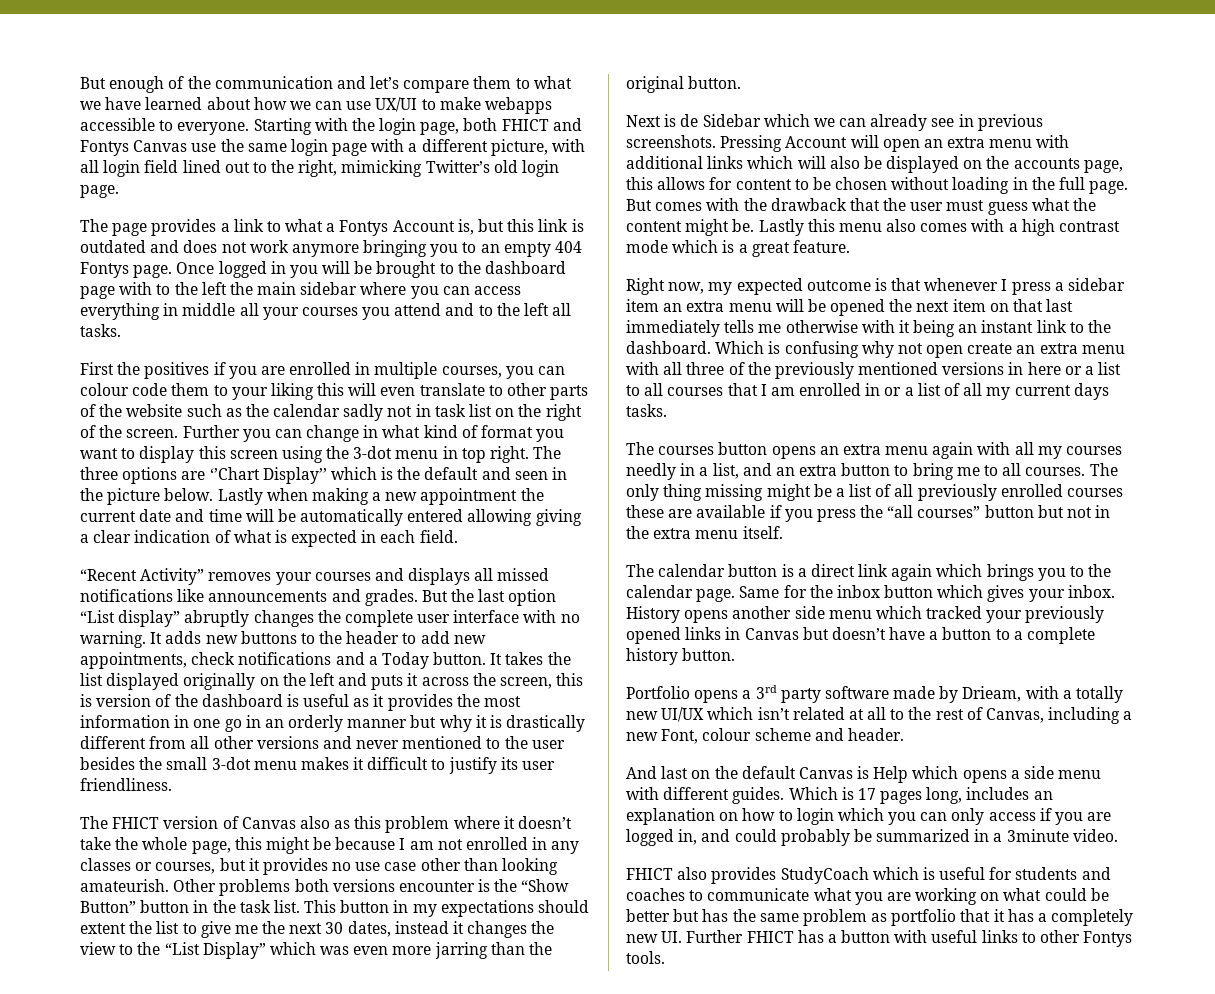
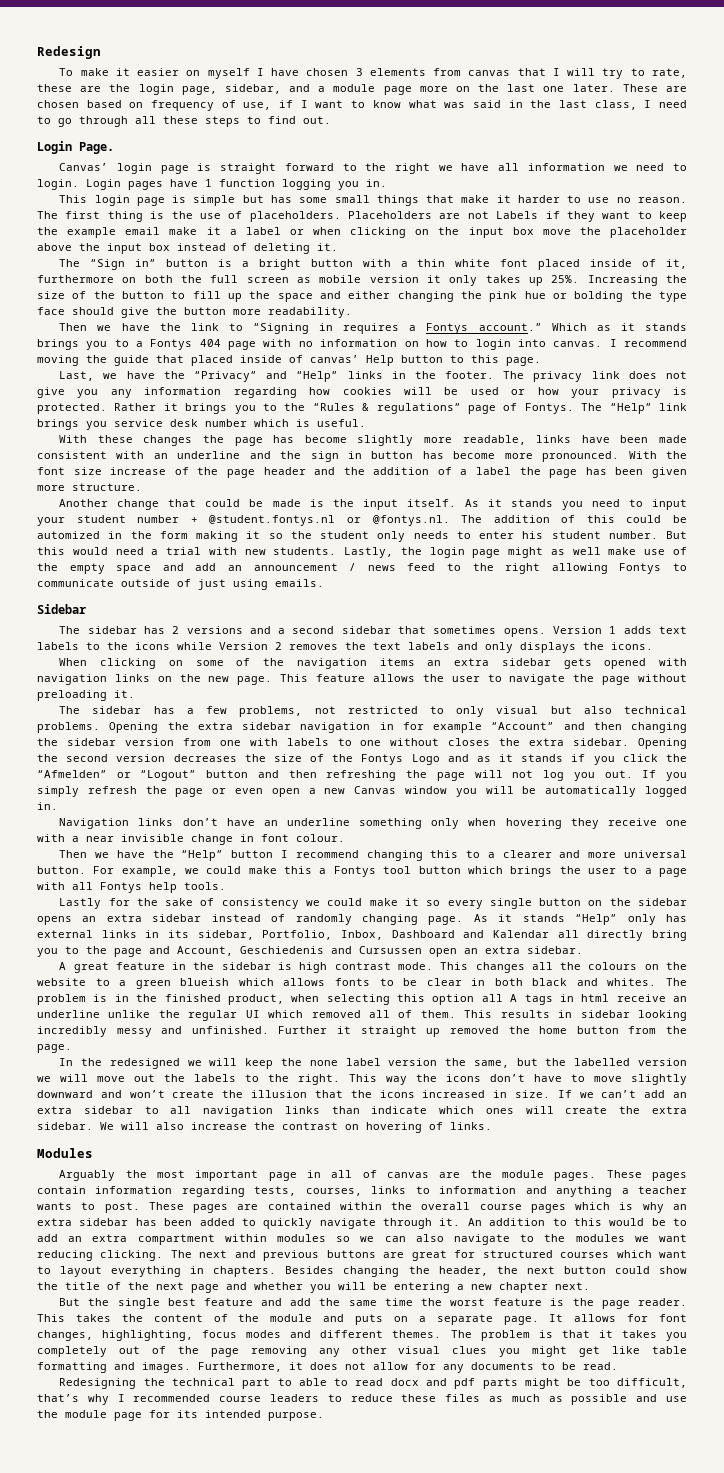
[80,76,572,93] [80,97,553,114] [80,118,582,135] [80,139,586,156] [80,160,560,177] [80,185,119,198] [80,219,584,236] [80,240,583,257] [80,261,567,278] [80,282,522,299] [80,303,572,320] [80,324,121,337] [80,362,566,379] [80,383,589,400] [80,404,582,421] [80,425,565,442] [80,446,562,463] [80,467,568,484] [80,488,544,505] [80,509,582,526] [80,530,458,547] [80,568,550,585] [80,589,557,606] [80,610,580,627] [80,631,486,648] [80,652,571,669] [80,673,584,690] [80,694,522,711] [80,715,586,732] [80,736,565,749] [80,757,556,774] [80,778,172,791] [80,816,573,833] [80,837,580,854] [80,858,559,875] [80,879,570,896] [80,900,590,917] [80,921,555,938] [80,942,553,959] [626,76,742,93] [626,114,1043,131] [626,135,1070,152] [626,156,1123,173] [626,177,1129,194] [626,198,1097,215] [626,219,1121,236] [626,240,850,257] [626,278,1126,295] [626,299,1074,316] [626,320,1112,337] [626,341,1125,358] [626,362,1122,379] [626,383,1109,400] [626,404,667,417] [626,442,1123,459] [626,463,1118,480] [626,484,1124,501] [626,505,1111,522] [626,526,783,539] [626,564,1112,581] [626,585,1115,602] [626,606,1105,623] [626,627,1096,644] [626,648,736,665] [626,685,1124,703] [626,707,1133,724] [626,728,904,744] [626,766,1102,783] [626,787,1053,804] [626,808,1112,825] [626,829,1118,846] [626,867,1111,884] [626,888,1109,905] [626,909,1134,926] [626,930,1133,947] [626,951,665,964] But enough of the communication and let’s compare them to what we have learned about how we can use UX/UI to make webapps accessible to everyone. Starting with the login page, both FHICT and Fontys Canvas use the same login page with a different picture, with all login field lined out to the right, mimicking Twitter’s old login page. // The page provides a link to what a Fontys Account is, but this link is outdated and does not work anymore bringing you to an empty 404 Fontys page. Once logged in you will be brought to the dashboard page with to the left the main sidebar where you can access everything in middle all your courses you attend and to the left all tasks. // First the positives if you are enrolled in multiple courses, you can colour code them to your liking this will even translate to other parts of the website such as the calendar sadly not in task list on the right of the screen. Further you can change in what kind of format you want to display this screen using the 3-dot menu in top right. The three options are ‘’Chart Display’’ which is the default and seen in the picture below. Lastly when making a new appointment the current date and time will be automatically entered allowing giving a clear indication of what is expected in each field. // “Recent Activity” removes your courses and displays all missed notifications like announcements and grades. But the last option “List display” abruptly changes the complete user interface with no warning. It adds new buttons to the header to add new appointments, check notifications and a Today button. It takes the list displayed originally on the left and puts it across the screen, this is version of the dashboard is useful as it provides the most information in one go in an orderly manner but why it is drastically different from all other versions and never mentioned to the user besides the small 3-dot menu makes it difficult to justify its user friendliness. // The FHICT version of Canvas also as this problem where it doesn’t take the whole page, this might be because I am not enrolled in any classes or courses, but it provides no use case other than looking amateurish. Other problems both versions encounter is the “Show Button” button in the task list. This button in my expectations should extent the list to give me the next 30 dates, instead it changes the view to the “List Display” which was even more jarring than the original button. // Next is de Sidebar which we can already see in previous screenshots. Pressing Account will open an extra menu with additional links which will also be displayed on the accounts page, this allows for content to be chosen without loading in the full page. But comes with the drawback that the user must guess what the content might be. Lastly this menu also comes with a high contrast mode which is a great feature. // Right now, my expected outcome is that whenever I press a sidebar item an extra menu will be opened the next item on that last immediately tells me otherwise with it being an instant link to the dashboard. Which is confusing why not open create an extra menu with all three of the previously mentioned versions in here or a list to all courses that I am enrolled in or a list of all my current days tasks. // The courses button opens an extra menu again with all my courses needly in a list, and an extra button to bring me to all courses. The only thing missing might be a list of all previously enrolled courses these are available if you press the “all courses” button but not in the extra menu itself. // The calendar button is a direct link again which brings you to the calendar page. Same for the inbox button which gives your inbox. History opens another side menu which tracked your previously opened links in Canvas but doesn’t have a button to a complete history button. // Portfolio opens a 3rd party software made by Drieam, with a totally new UI/UX which isn’t related at all to the rest of Canvas, including a new Font, colour scheme and header. // And last on the default Canvas is Help which opens a side menu with different guides. Which is 17 pages long, includes an explanation on how to login which you can only access if you are logged in, and could probably be summarized in a 3minute video. // FHICT also provides StudyCoach which is useful for students and coaches to communicate what you are working on what could be better but has the same problem as portfolio that it has a completely new UI. Further FHICT has a button with useful links to other Fontys tools. -> [37,46,101,59] [59,68,687,79] [37,84,687,95] [37,100,687,111] [37,116,331,127] [37,141,114,154] [59,163,688,174] [37,179,387,190] [59,195,687,206] [37,211,687,222] [37,227,687,238] [37,243,338,254] [59,259,687,270] [37,275,687,286] [37,291,688,302] [37,307,352,318] [59,323,687,334] [37,339,688,350] [37,355,541,366] [59,371,687,382] [37,387,688,398] [37,403,687,414] [37,419,366,430] [59,435,687,446] [37,451,688,462] [37,467,687,478] [37,483,142,491] [59,499,687,510] [37,515,688,526] [37,531,687,542] [37,547,687,558] [37,563,688,574] [37,579,324,590] [37,604,86,614] [59,626,687,637] [37,642,653,653] [59,658,688,669] [37,674,688,685] [37,690,135,701] [59,706,688,717] [37,722,687,733] [37,738,688,749] [37,754,687,765] [37,770,688,781] [37,786,688,797] [37,802,58,810] [59,818,687,829] [37,834,345,845] [59,850,688,861] [37,866,688,877] [37,882,226,893] [59,898,687,909] [37,914,688,925] [37,930,687,941] [37,946,583,957] [59,962,687,973] [37,978,687,989] [37,994,687,1005] [37,1010,688,1021] [37,1026,688,1037] [37,1044,72,1053] [59,1058,688,1069] [37,1074,687,1085] [37,1090,687,1098] [37,1106,687,1117] [37,1122,492,1133] [37,1148,93,1158] [59,1170,688,1181] [37,1186,687,1197] [37,1202,687,1213] [37,1218,687,1229] [37,1234,687,1245] [37,1250,687,1261] [37,1266,688,1277] [37,1282,590,1293] [59,1298,687,1309] [37,1314,687,1325] [37,1330,688,1341] [37,1346,688,1357] [37,1362,618,1373] [59,1378,687,1389] [37,1394,687,1405] [37,1410,324,1421] Redesign // To make it easier on myself I have chosen 3 elements from canvas that I will try to rate, these are the login page, sidebar, and a module page more on the last one later. These are chosen based on frequency of use, if I want to know what was said in the last class, I need to go through all these steps to find out. // Login Page. // Canvas’ login page is straight forward to the right we have all information we need to login. Login pages have 1 function logging you in. // This login page is simple but has some small things that make it harder to use no reason. The first thing is the use of placeholders. Placeholders are not Labels if they want to keep the example email make it a label or when clicking on the input box move the placeholder above the input box instead of deleting it. // The “Sign in” button is a bright button with a thin white font placed inside of it, furthermore on both the full screen as mobile version it only takes up 25%. Increasing the size of the button to fill up the space and either changing the pink hue or bolding the type face should give the button more readability. // Then we have the link to “Signing in requires a Fontys account.” Which as it stands brings you to a Fontys 404 page with no information on how to login into canvas. I recommend moving the guide that placed inside of canvas’ Help button to this page. // Last, we have the “Privacy” and “Help” links in the footer. The privacy link does not give you any information regarding how cookies will be used or how your privacy is protected. Rather it brings you to the “Rules & regulations” page of Fontys. The “Help” link brings you service desk number which is useful. // With these changes the page has become slightly more readable, links have been made consistent with an underline and the sign in button has become more pronounced. With the font size increase of the page header and the addition of a label the page has been given more structure. // Another change that could be made is the input itself. As it stands you need to input your student number + @student.fontys.nl or @fontys.nl. The addition of this could be automized in the form making it so the student only needs to enter his student number. But this would need a trial with new students. Lastly, the login page might as well make use of the empty space and add an announcement / news feed to the right allowing Fontys to communicate outside of just using emails. // Sidebar // The sidebar has 2 versions and a second sidebar that sometimes opens. Version 1 adds text labels to the icons while Version 2 removes the text labels and only displays the icons. // When clicking on some of the navigation items an extra sidebar gets opened with navigation links on the new page. This feature allows the user to navigate the page without preloading it. // The sidebar has a few problems, not restricted to only visual but also technical problems. Opening the extra sidebar navigation in for example “Account” and then changing the sidebar version from one with labels to one without closes the extra sidebar. Opening the second version decreases the size of the Fontys Logo and as it stands if you click the “Afmelden” or “Logout” button and then refreshing the page will not log you out. If you simply refresh the page or even open a new Canvas window you will be automatically logged in. // Navigation links don’t have an underline something only when hovering they receive one with a near invisible change in font colour. // Then we have the “Help” button I recommend changing this to a clearer and more universal button. For example, we could make this a Fontys tool button which brings the user to a page with all Fontys help tools. // Lastly for the sake of consistency we could make it so every single button on the sidebar opens an extra sidebar instead of randomly changing page. As it stands “Help” only has external links in its sidebar, Portfolio, Inbox, Dashboard and Kalendar all directly bring you to the page and Account, Geschiedenis and Cursussen open an extra sidebar. // A great feature in the sidebar is high contrast mode. This changes all the colours on the website to a green blueish which allows fonts to be clear in both black and whites. The problem is in the finished product, when selecting this option all A tags in html receive an underline unlike the regular UI which removed all of them. This results in sidebar looking incredibly messy and unfinished. Further it straight up removed the home button from the page. // In the redesigned we will keep the none label version the same, but the labelled version we will move out the labels to the right. This way the icons don’t have to move slightly downward and won’t create the illusion that the icons increased in size. If we can’t add an extra sidebar to all navigation links than indicate which ones will create the extra sidebar. We will also increase the contrast on hovering of links. // Modules // Arguably the most important page in all of canvas are the module pages. These pages contain information regarding tests, courses, links to information and anything a teacher wants to post. These pages are contained within the overall course pages which is why an extra sidebar has been added to quickly navigate through it. An addition to this would be to add an extra compartment within modules so we can also navigate to the modules we want reducing clicking. The next and previous buttons are great for structured courses which want to layout everything in chapters. Besides changing the header, the next button could show the title of the next page and whether you will be entering a new chapter next. // But the single best feature and add the same time the worst feature is the page reader. This takes the content of the module and puts on a separate page. It allows for font changes, highlighting, focus modes and different themes. The problem is that it takes you completely out of the page removing any other visual clues you might get like table formatting and images. Furthermore, it does not allow for any documents to be read. // Redesigning the technical part to able to read docx and pdf parts might be too difficult, that’s why I recommended course leaders to reduce these files as much as possible and use the module page for its intended purpose.

